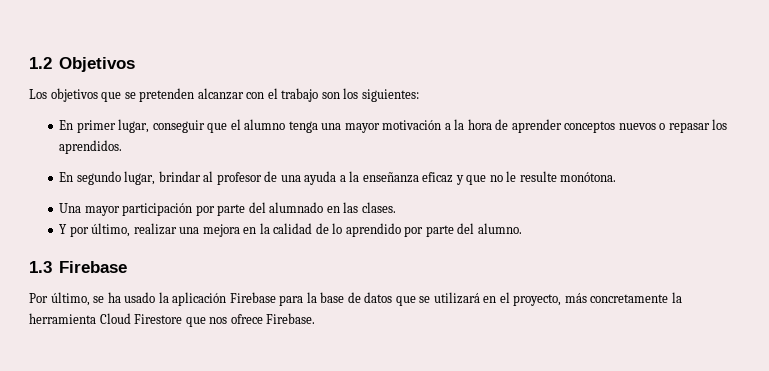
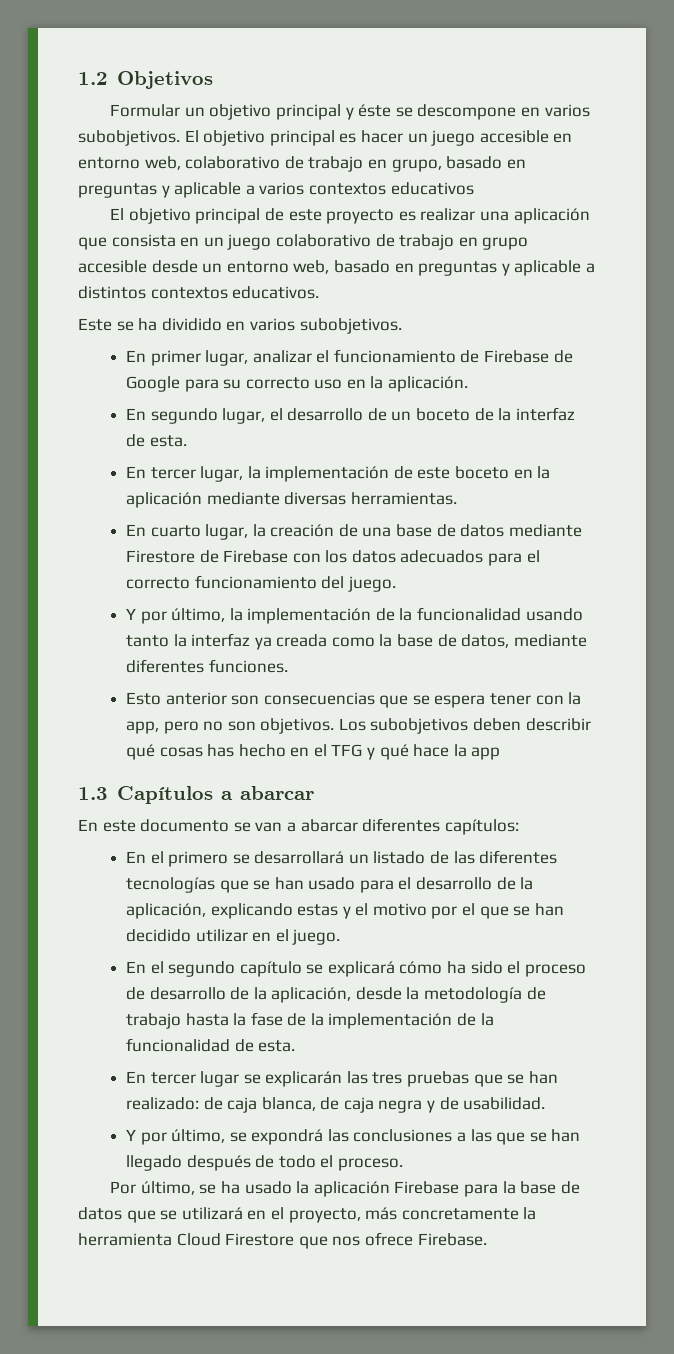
[29,88,419,102] [59,119,728,133] [59,140,123,154] [59,171,617,185] [59,202,396,216] [59,223,522,237] [29,261,127,273] Los objetivos que se pretenden alcanzar con el trabajo son los siguientes: // En primer lugar, conseguir que el alumno tenga una mayor motivación a la hora de aprender conceptos nuevos o repasar los aprendidos. // En segundo lugar, brindar al profesor de una ayuda a la enseñanza eficaz y que no le resulte monótona. // Una mayor participación por parte del alumnado en las clases. // Y por último, realizar una mejora en la calidad de lo aprendido por parte del alumno. // 1.3 Firebase -> [110,104,590,120] [78,130,573,146] [78,156,526,172] [78,182,474,198] [110,208,590,224] [78,234,529,250] [78,260,595,276] [78,286,320,299] [78,318,402,334] [125,349,573,366] [125,376,469,392] [125,407,575,424] [125,434,187,447] [125,466,551,482] [125,492,457,508] [125,524,582,540] [125,550,540,566] [125,575,396,592] [125,607,583,624] [125,633,587,650] [125,659,288,673] [125,692,582,708] [125,718,591,734] [125,744,501,760] [78,786,314,804] [78,818,519,835] [125,850,558,867] [125,877,534,893] [125,903,564,919] [125,929,341,945] [125,961,586,977] [125,987,546,1003] [125,1012,494,1029] [125,1038,296,1052] [125,1071,558,1087] [125,1097,546,1113] [125,1129,581,1145] [125,1155,403,1171] Formular un objetivo principal y éste se descompone en varios subobjetivos. El objetivo principal es hacer un juego accesible en entorno web, colaborativo de trabajo en grupo, basado en preguntas y aplicable a varios contextos educativos // El objetivo principal de este proyecto es realizar una aplicación que consista en un juego colaborativo de trabajo en grupo accesible desde un entorno web, basado en preguntas y aplicable a distintos contextos educativos. // Este se ha dividido en varios subobjetivos. // En primer lugar, analizar el funcionamiento de Firebase de Google para su correcto uso en la aplicación. // En segundo lugar, el desarrollo de un boceto de la interfaz de esta. // En tercer lugar, la implementación de este boceto en la aplicación mediante diversas herramientas. // En cuarto lugar, la creación de una base de datos mediante Firestore de Firebase con los datos adecuados para el correcto funcionamiento del juego. // Y por último, la implementación de la funcionalidad usando tanto la interfaz ya creada como la base de datos, mediante diferentes funciones. // Esto anterior son consecuencias que se espera tener con la app, pero no son objetivos. Los subobjetivos deben describir qué cosas has hecho en el TFG y qué hace la app // 1.3 Capítulos a abarcar // En este documento se van a abarcar diferentes capítulos: // En el primero se desarrollará un listado de las diferentes tecnologías que se han usado para el desarrollo de la aplicación, explicando estas y el motivo por el que se han decidido utilizar en el juego. // En el segundo capítulo se explicará cómo ha sido el proceso de desarrollo de la aplicación, desde la metodología de trabajo hasta la fase de la implementación de la funcionalidad de esta. // En tercer lugar se explicarán las tres pruebas que se han realizado: de caja blanca, de caja negra y de usabilidad. // Y por último, se expondrá las conclusiones a las que se han llegado después de todo el proceso.

